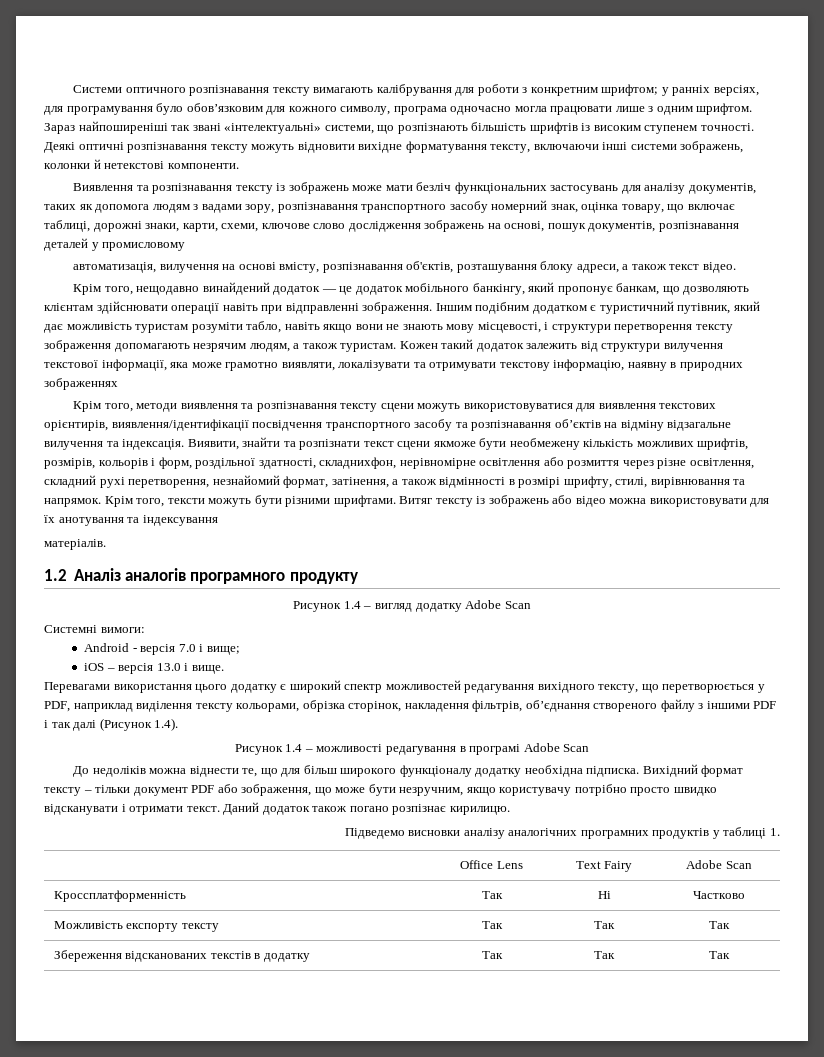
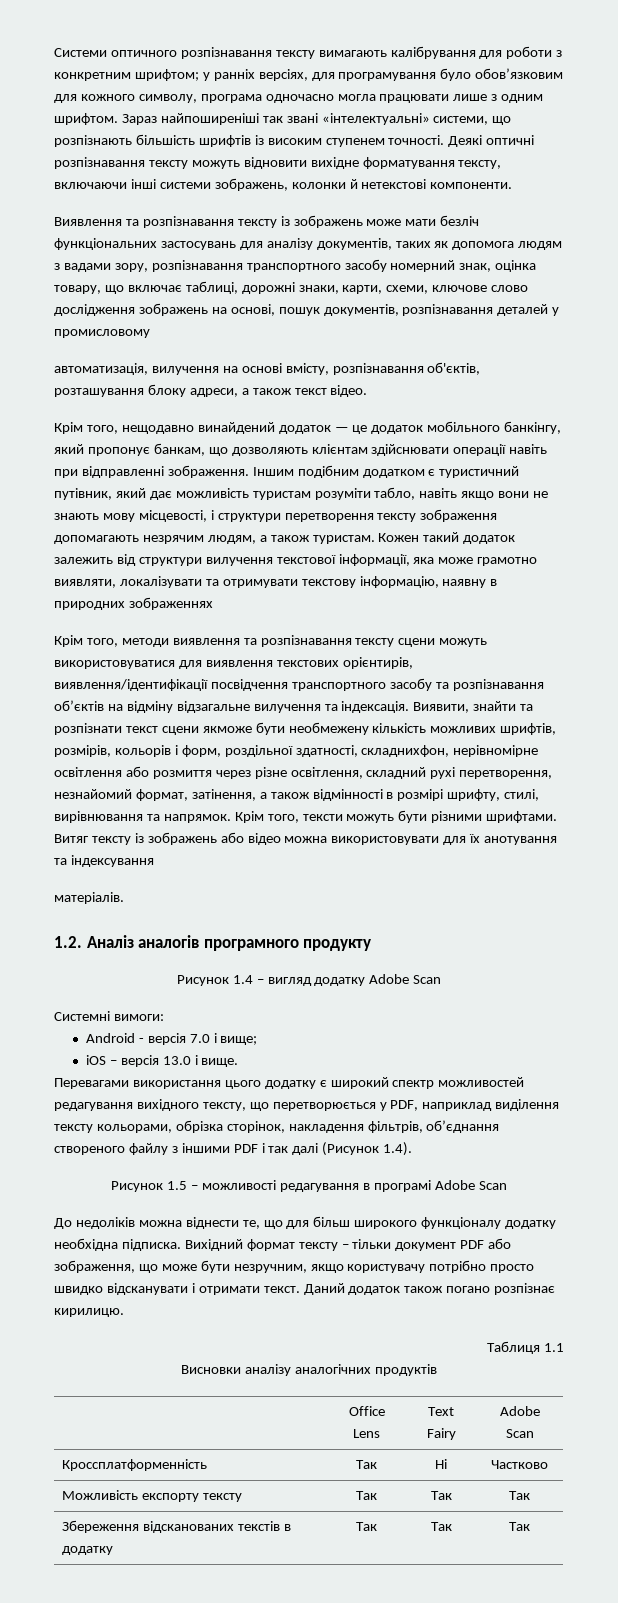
[44,569,67,581] 1.2 -> [54,936,82,948] 1.2.
[285,744,303,752] 1.4 -> [167,1181,188,1190] 1.5
[344,828,461,839] Підведемо висновки -> [487,1341,564,1354] [181,1365,242,1374] Таблиця 1.1 // Висновки
[580,830,649,839] програмних -> (371, 1369) none
[712,827,780,839] у таблиці 1. -> (437, 1370) none

